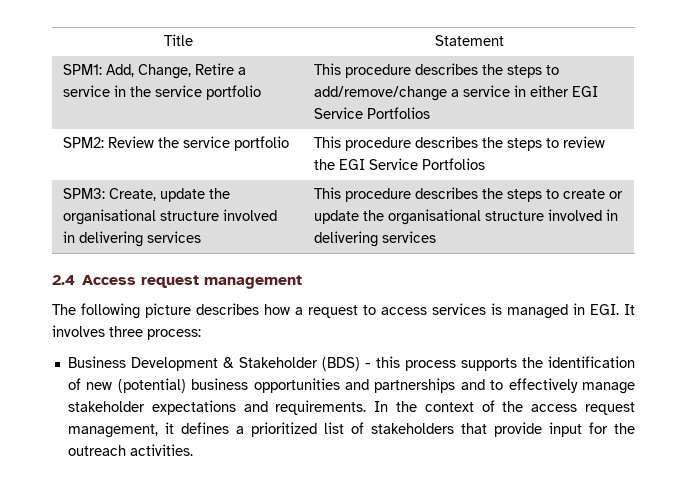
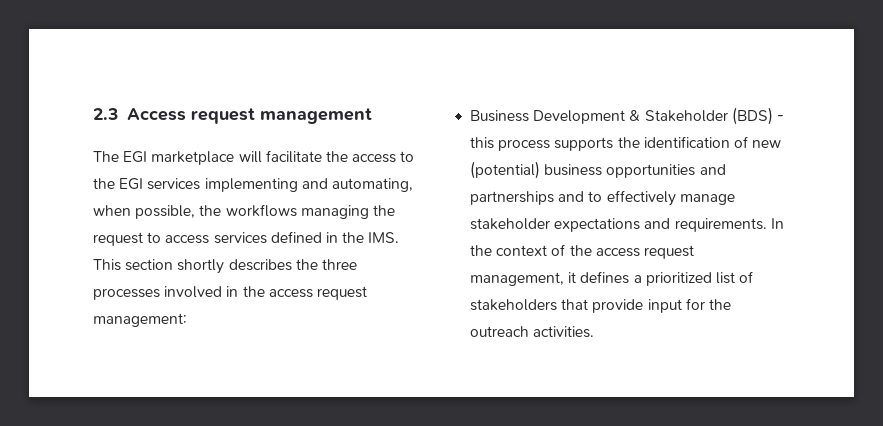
[163,34,193,46] [434,35,504,46] [63,63,247,79] [63,85,262,100] [314,63,560,78] [314,85,599,101] [314,107,431,119] [63,136,290,151] [314,136,606,151] [314,158,486,170] [63,188,231,202] [63,209,278,225] [63,231,202,247] [314,187,624,202] [314,209,619,225] [314,231,437,247] [52,275,303,289] [52,303,635,319] [52,325,201,340] Title | Statement // SPM1: Add, Change, Retire a service in the service portfolio | This procedure describes the steps to add/remove/change a service in either EGI Service Portfolios // SPM2: Review the service portfolio | This procedure describes the steps to review the EGI Service Portfolios // SPM3: Create, update the organisational structure involved in delivering services | This procedure describes the steps to create or update the organisational structure involved in delivering services // 2.4 Access request management // The following picture describes how a request to access services is managed in EGI. It involves three process: -> [93,108,372,124] [93,150,415,165] [93,178,413,192] [93,204,395,219] [93,231,400,246] [93,259,357,274] [93,286,367,300] [93,313,187,327] 2.3 Access request management // The EGI marketplace will facilitate the access to the EGI services implementing and automating, when possible, the workflows managing the request to access services defined in the IMS. This section shortly describes the three processes involved in the access request management:

